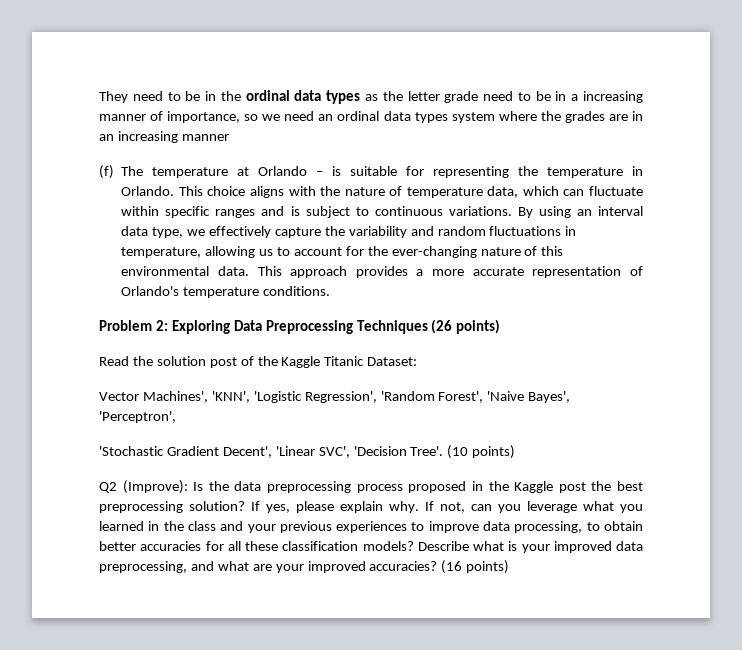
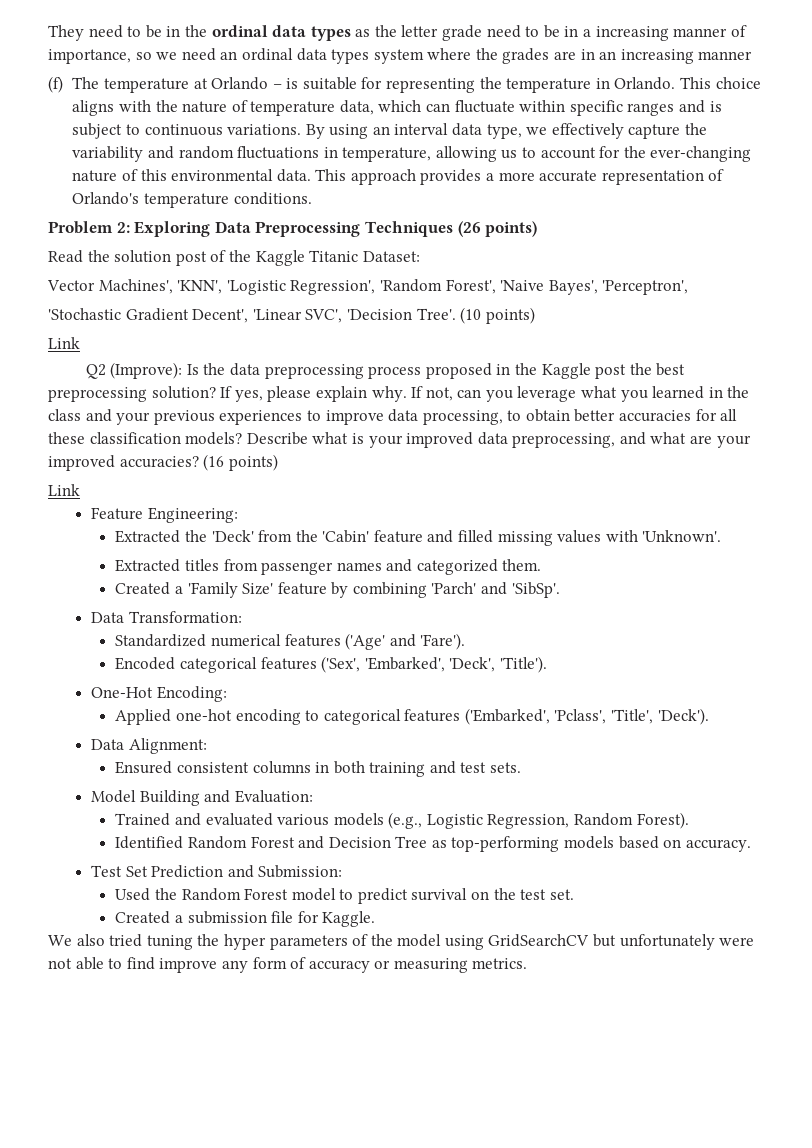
(516, 452) none -> [48,337,80,349] // Link
(510, 567) none -> [48,484,80,496] [91,507,238,523] [115,530,722,546] [115,559,542,575] [115,582,560,598] [91,611,242,623] [115,633,466,650] [115,656,547,673] [91,686,227,702] [115,708,709,725] [91,738,207,754] [115,761,522,777] [91,790,313,806] [115,812,689,829] [115,836,751,852] [91,865,343,878] [115,888,574,904] [115,911,376,927] [48,934,755,950] [48,957,528,973] // Link // Feature Engineering: // Extracted the 'Deck' from the 'Cabin' feature and filled missing values with 'Unknown'. // Extracted titles from passenger names and categorized them. // Created a 'Family Size' feature by combining 'Parch' and 'SibSp'. // Data Transformation: // Standardized numerical features ('Age' and 'Fare'). // Encoded categorical features ('Sex', 'Embarked', 'Deck', 'Title'). // One-Hot Encoding: // Applied one-hot encoding to categorical features ('Embarked', 'Pclass', 'Title', 'Deck'). // Data Alignment: // Ensured consistent columns in both training and test sets. // Model Building and Evaluation: // Trained and evaluated various models (e.g., Logistic Regression, Random Forest). // Identified Random Forest and Decision Tree as top-performing models based on accuracy. // Test Set Prediction and Submission: // Used the Random Forest model to predict survival on the test set. // Created a submission file for Kaggle. // We also tried tuning the hyper parameters of the model using GridSearchCV but unfortunately were not able to find improve any form of accuracy or measuring metrics.

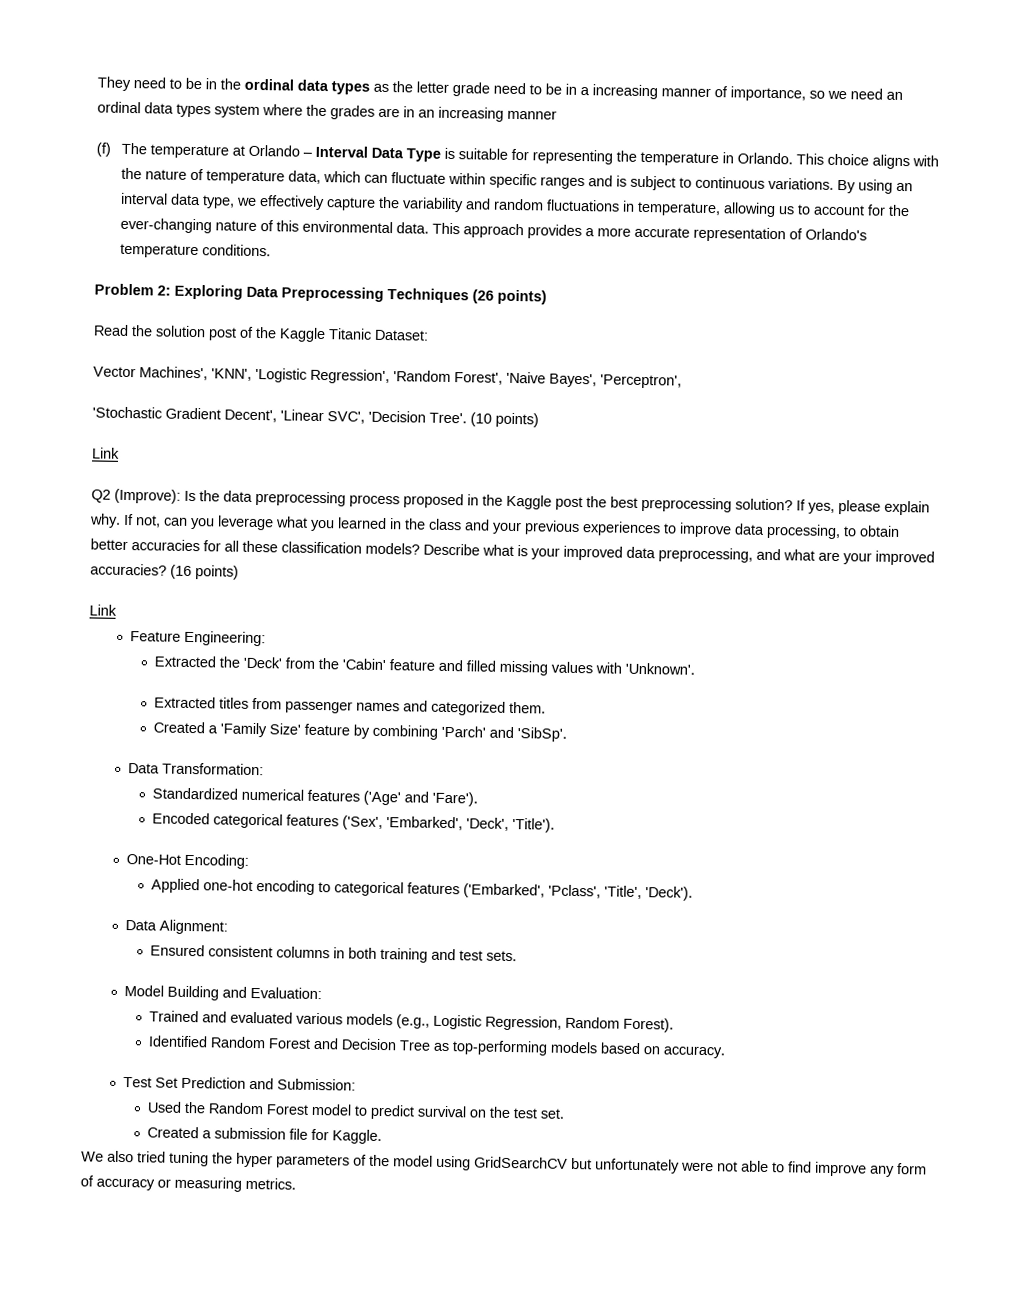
(282, 86) none -> [315,145,442,162] Interval Data Type

